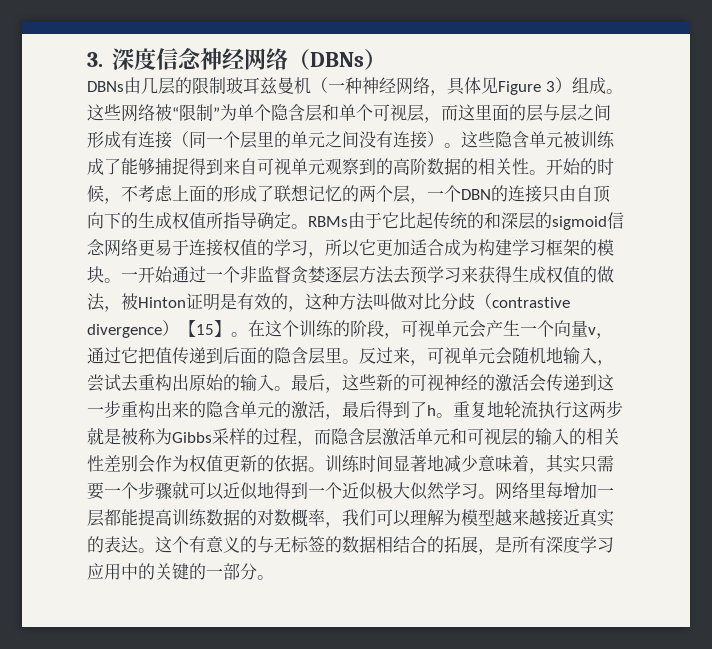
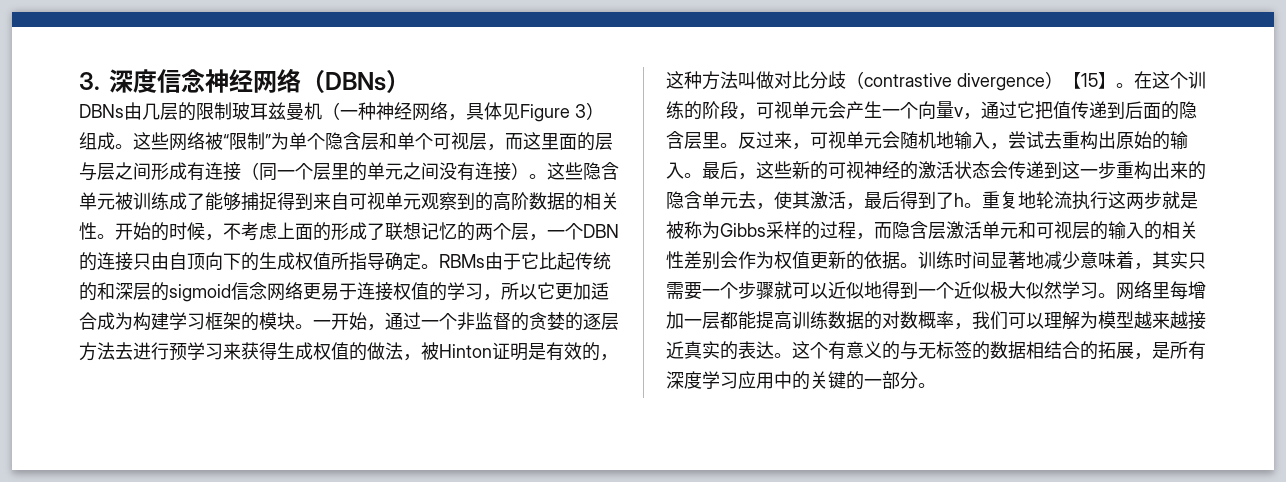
(173, 274) none -> [367,324,385,331] ，
[291,266,326,284] 贪婪 -> [511,312,583,331] 的贪婪的
(410, 275) none -> [133,342,169,360] 进行
(529, 382) none -> [954,161,990,179] 状态
[274,401,291,418] 的 -> [738,191,810,210] 去，使其

